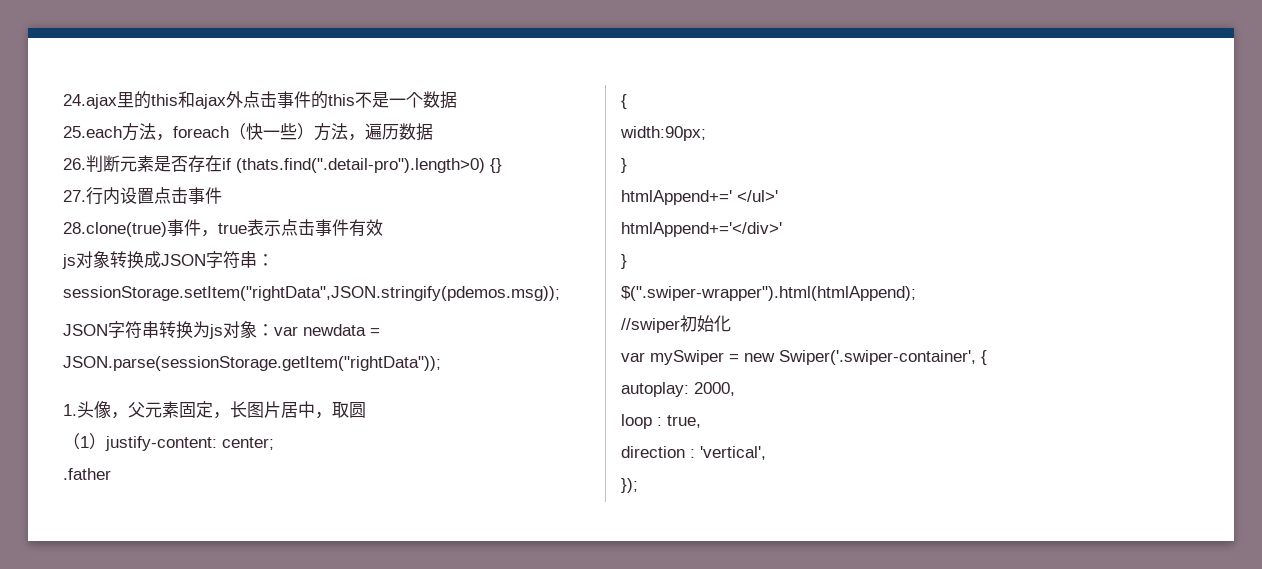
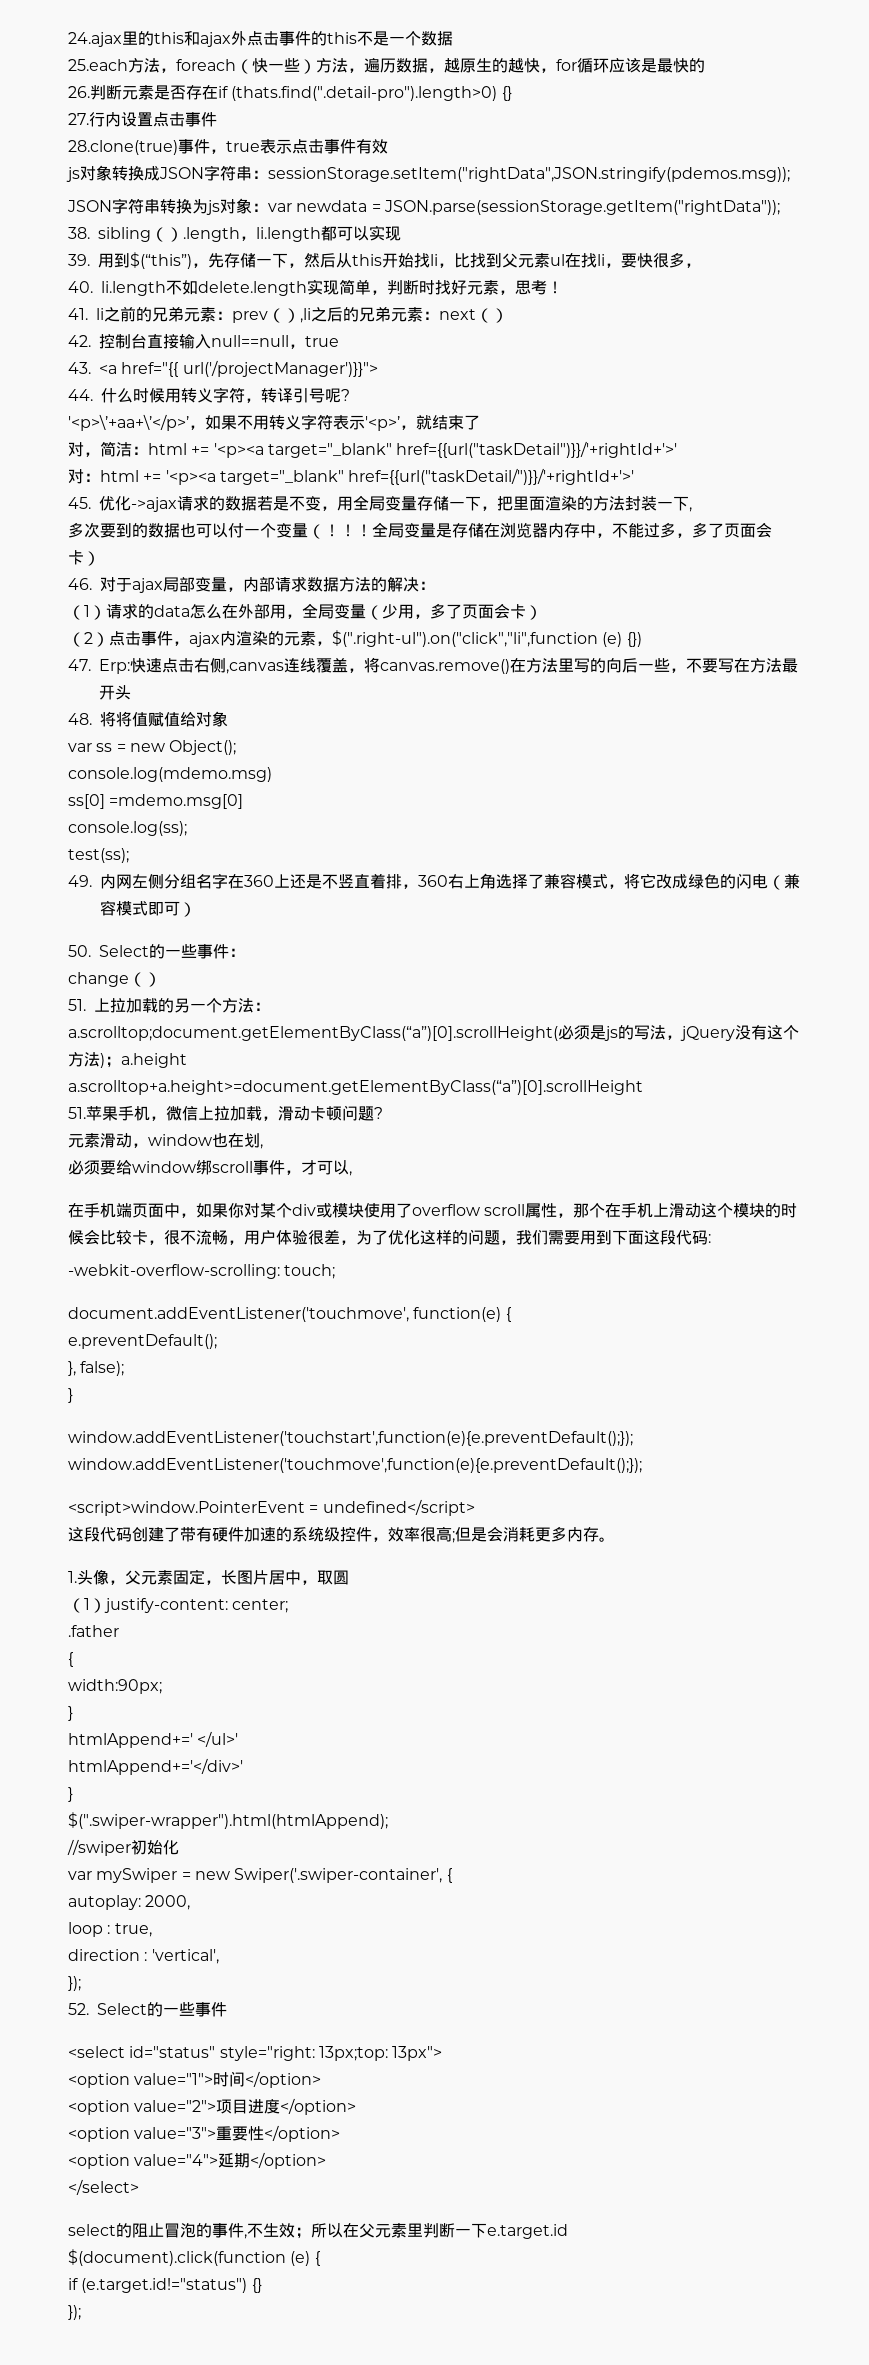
(433, 132) none -> [428,58,705,73] ，越原生的越快，for循环应该是最快的
(441, 363) none -> [68,225,401,242] [68,252,701,269] [68,279,563,296] [68,306,508,323] [68,334,339,349] [68,360,378,377] [68,387,350,403] [68,414,480,431] [68,441,678,458] [68,468,635,485] [68,495,692,512] [68,522,772,539] [68,550,100,566] [68,576,435,593] [68,603,542,620] [68,630,642,647] [68,657,798,674] [99,685,131,700] [68,711,228,727] [68,740,237,755] [68,767,272,782] [68,794,244,809] [68,821,187,836] [68,848,129,863] [68,873,800,890] [100,900,196,917] [68,944,245,959] [68,972,161,987] [68,998,270,1013] [68,1025,799,1041] [68,1052,187,1068] [68,1080,643,1095] [68,1105,383,1121] [68,1133,263,1149] [68,1159,352,1176] [68,1203,798,1218] [68,1229,711,1245] [68,1264,336,1279] [68,1307,511,1322] [68,1334,217,1349] [68,1361,125,1376] [68,1388,73,1403] [68,1431,633,1446] [68,1458,642,1473] [68,1499,475,1516] [68,1526,615,1543] // 38. sibling（）.length，li.length都可以实现 // 39.用到$(“this”)，先存储一下，然后从this开始找li，比找到父元素ul在找li，要快很多， // 40. li.length不如delete.length实现简单，判断时找好元素，思考！ // 41. li之前的兄弟元素：prev（）,li之后的兄弟元素：next（） // 42.控制台直接输入null==null，true // 43. <a href="{{ url('/projectManager')}}"> // 44.什么时候用转义字符，转译引号呢? // '<p>\’+aa+\’</p>’，如果不用转义字符表示'<p>’，就结束了 // 对，简洁：html += '<p><a target="_blank" href={{url("taskDetail")}}/'+rightId+'>' // 对：html += '<p><a target="_blank" href={{url("taskDetail/")}}/'+rightId+'>' // 45.优化->ajax请求的数据若是不变，用全局变量存储一下，把里面渲染的方法封装一下, // 多次要到的数据也可以付一个变量（！！！全局变量是存储在浏览器内存中，不能过多，多了页面会卡） // 46.对于ajax局部变量，内部请求数据方法的解决： // （1）请求的data怎么在外部用，全局变量（少用，多了页面会卡） // （2）点击事件，ajax内渲染的元素，$(".right-ul").on("click","li",function (e) {}) // 47. Erp:快速点击右侧,canvas连线覆盖，将canvas.remove()在方法里写的向后一些，不要写在方法最开头 // 48.将将值赋值给对象 // var ss = new Object(); // console.log(mdemo.msg) // ss[0] =mdemo.msg[0] // console.log(ss); // test(ss); // 49.内网左侧分组名字在360上还是不竖直着排，360右上角选择了兼容模式，将它改成绿色的闪电（兼容模式即可） // 50. Select的一些事件： // change（） // 51.上拉加载的另一个方法： // a.scrolltop;document.getElementByClass(“a”)[0].scrollHeight(必须是js的写法，jQuery没有这个方法)；a.height // a.scrolltop+a.height>=document.getElementByClass(“a”)[0].scrollHeight // 51.苹果手机，微信上拉加载，滑动卡顿问题? // 元素滑动，window也在划, // 必须要给window绑scroll事件，才可以, // 在手机端页面中，如果你对某个div或模块使用了overflow scroll属性，那个在手机上滑动这个模块的时候会比较卡，很不流畅，用户体验很差，为了优化这样的问题，我们需要用到下面这段代码: // -webkit-overflow-scrolling: touch; // document.addEventListener('touchmove', function(e) { // e.preventDefault(); // }, false); // } // window.addEventListener('touchstart',function(e){e.preventDefault();}); window.addEventListener('touchmove',function(e){e.preventDefault();}); // <script>window.PointerEvent = undefined</script> // 这段代码创建了带有硬件加速的系统级控件，效率很高;但是会消耗更多内存。
(638, 485) none -> [68,2002,227,2017] [68,2046,443,2061] [68,2071,322,2088] [68,2098,357,2115] [68,2125,341,2142] [68,2152,327,2169] [68,2179,139,2195] [68,2223,568,2239] [68,2249,320,2266] [68,2278,262,2293] [68,2305,81,2320] // 52. Select的一些事件 // <select id="status" style="right: 13px;top: 13px"> // <option value="1">时间</option> // <option value="2">项目进度</option> // <option value="3">重要性</option> // <option value="4">延期</option> // </select> // select的阻止冒泡的事件,不生效；所以在父元素里判断一下e.target.id // $(document).click(function (e) { // if (e.target.id!="status") {} // });

